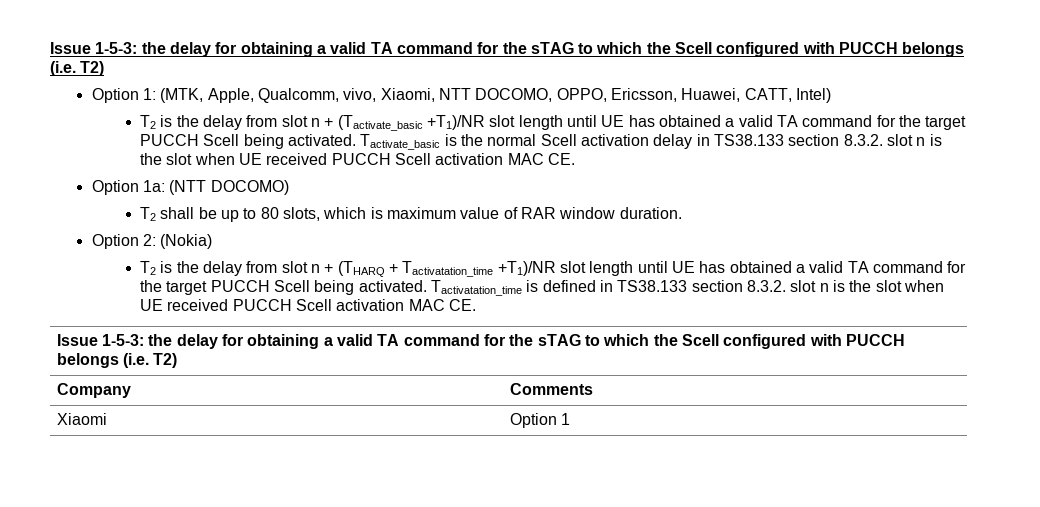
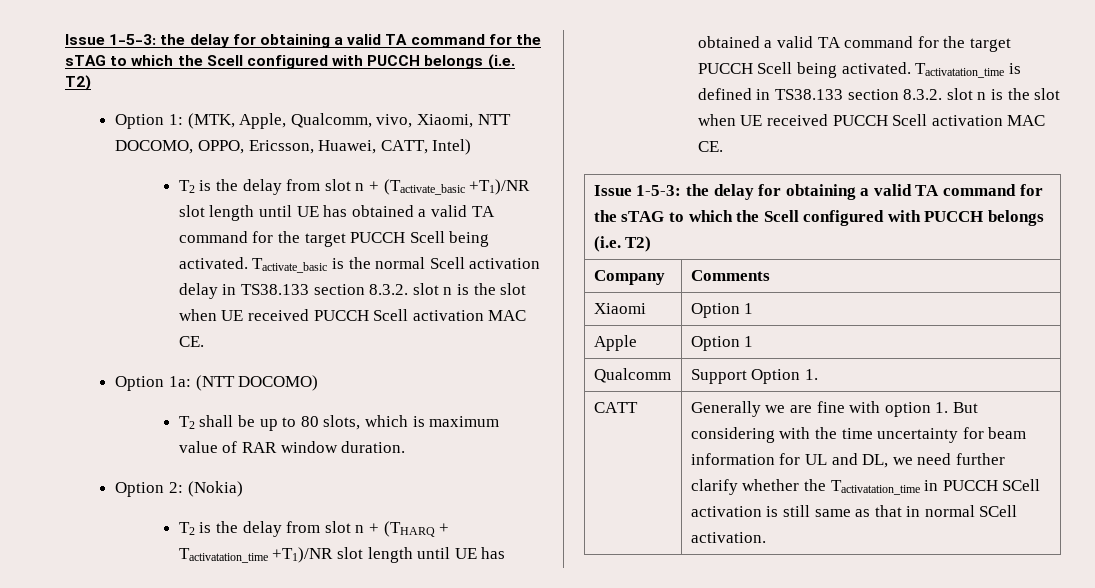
(571, 419) none -> [593,335,637,351] [690,336,754,351] [593,368,671,383] [690,369,818,384] [593,402,638,413] [690,401,978,417] [690,427,1027,443] [690,453,1005,468] [690,479,1041,495] [690,505,1018,517] [690,532,766,543] // Apple | Option 1 // Qualcomm | Support Option 1. // CATT | Generally we are fine with option 1. But considering with the time uncertainty for beam information for UL and DL, we need further clarify whether the Tactivatation_time in PUCCH SCell activation is still same as that in normal SCell activation.

